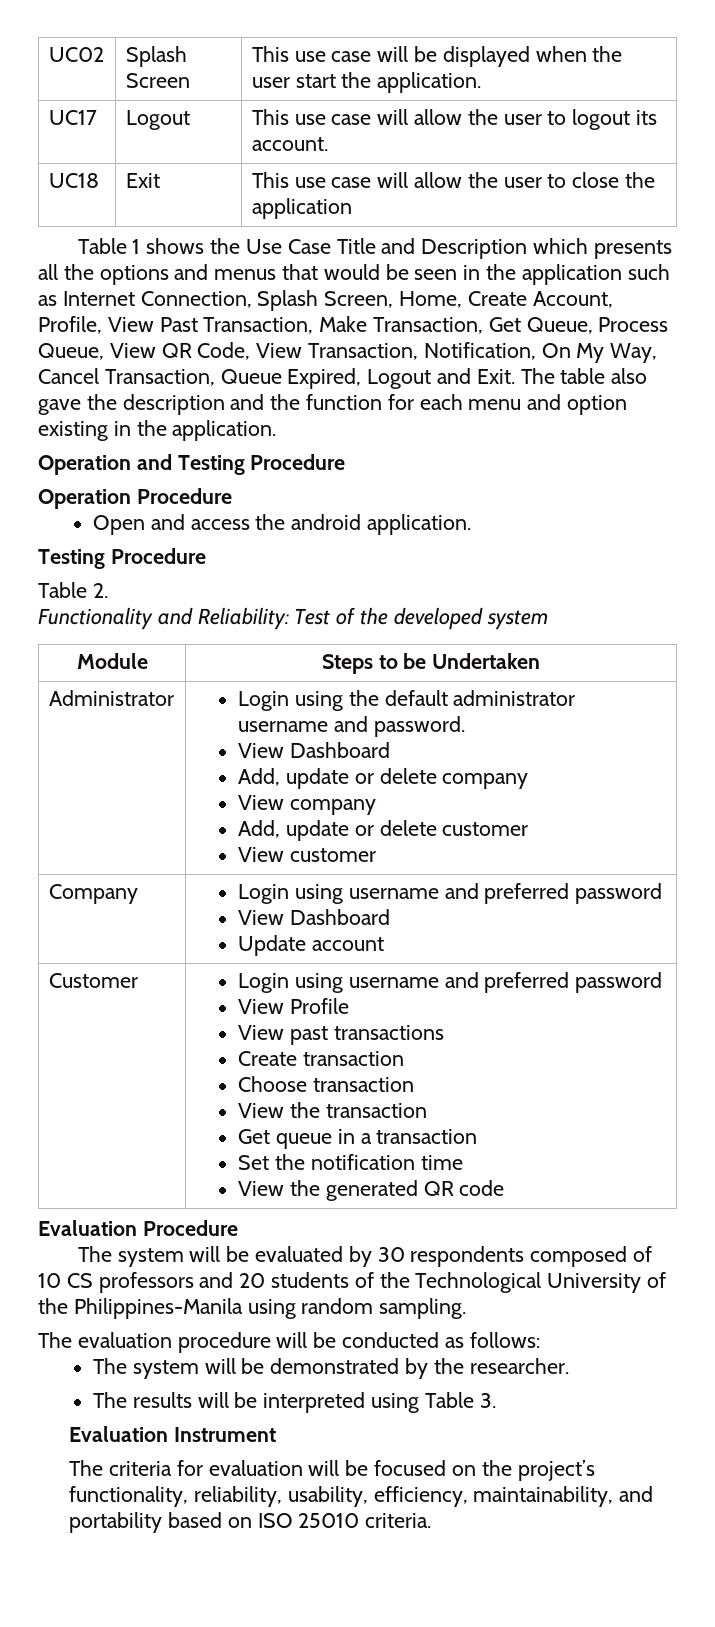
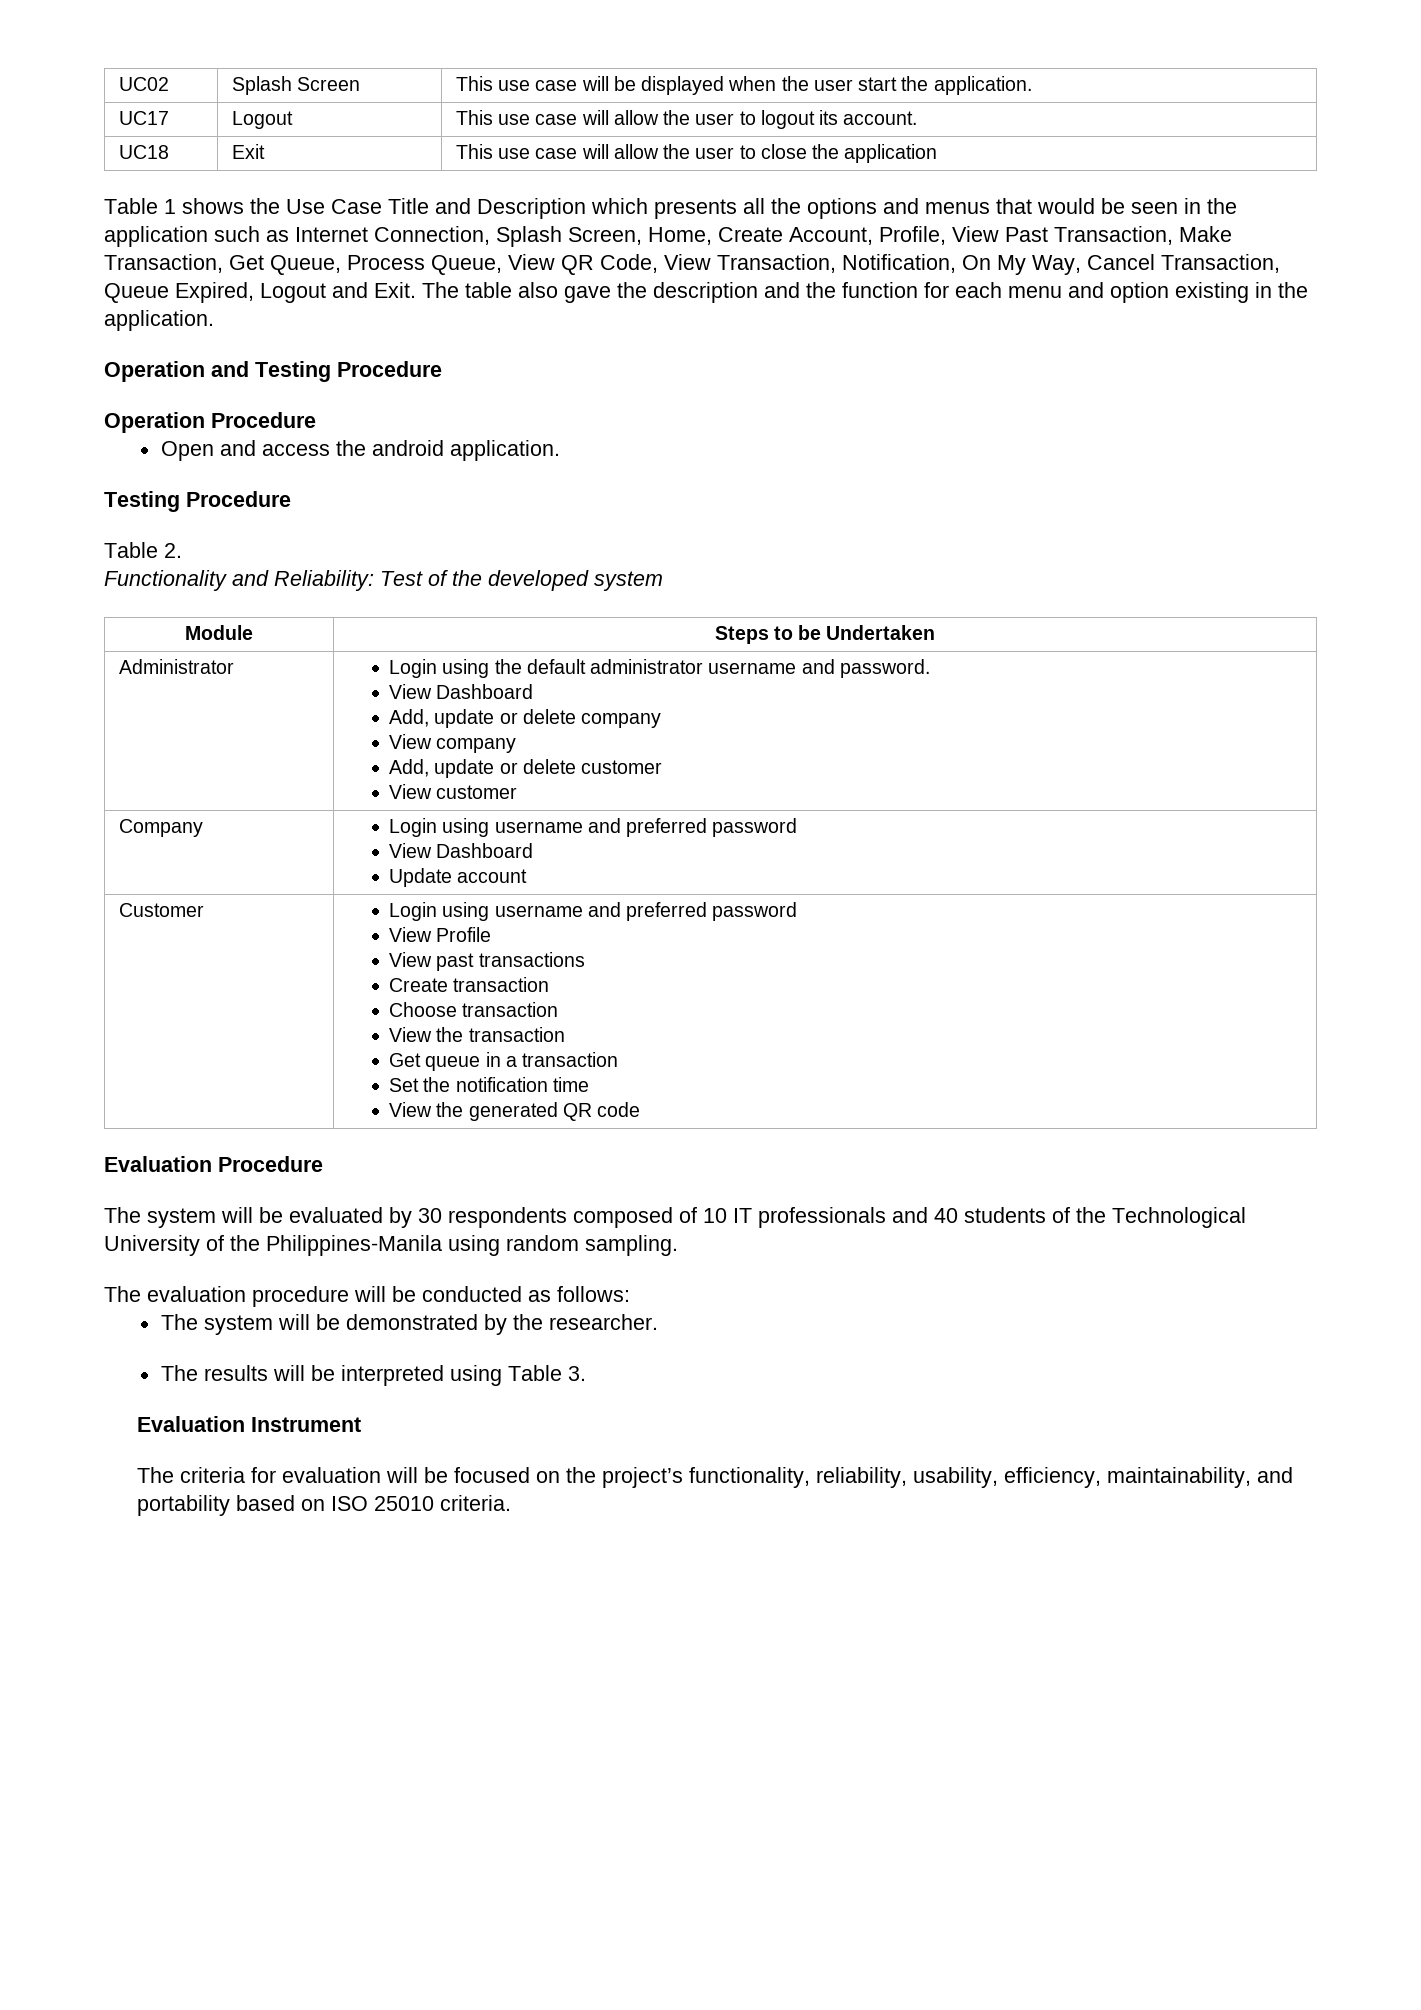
[66,1272,266,1293] CS professors and 20 -> [733,1207,958,1228] IT professionals and 40

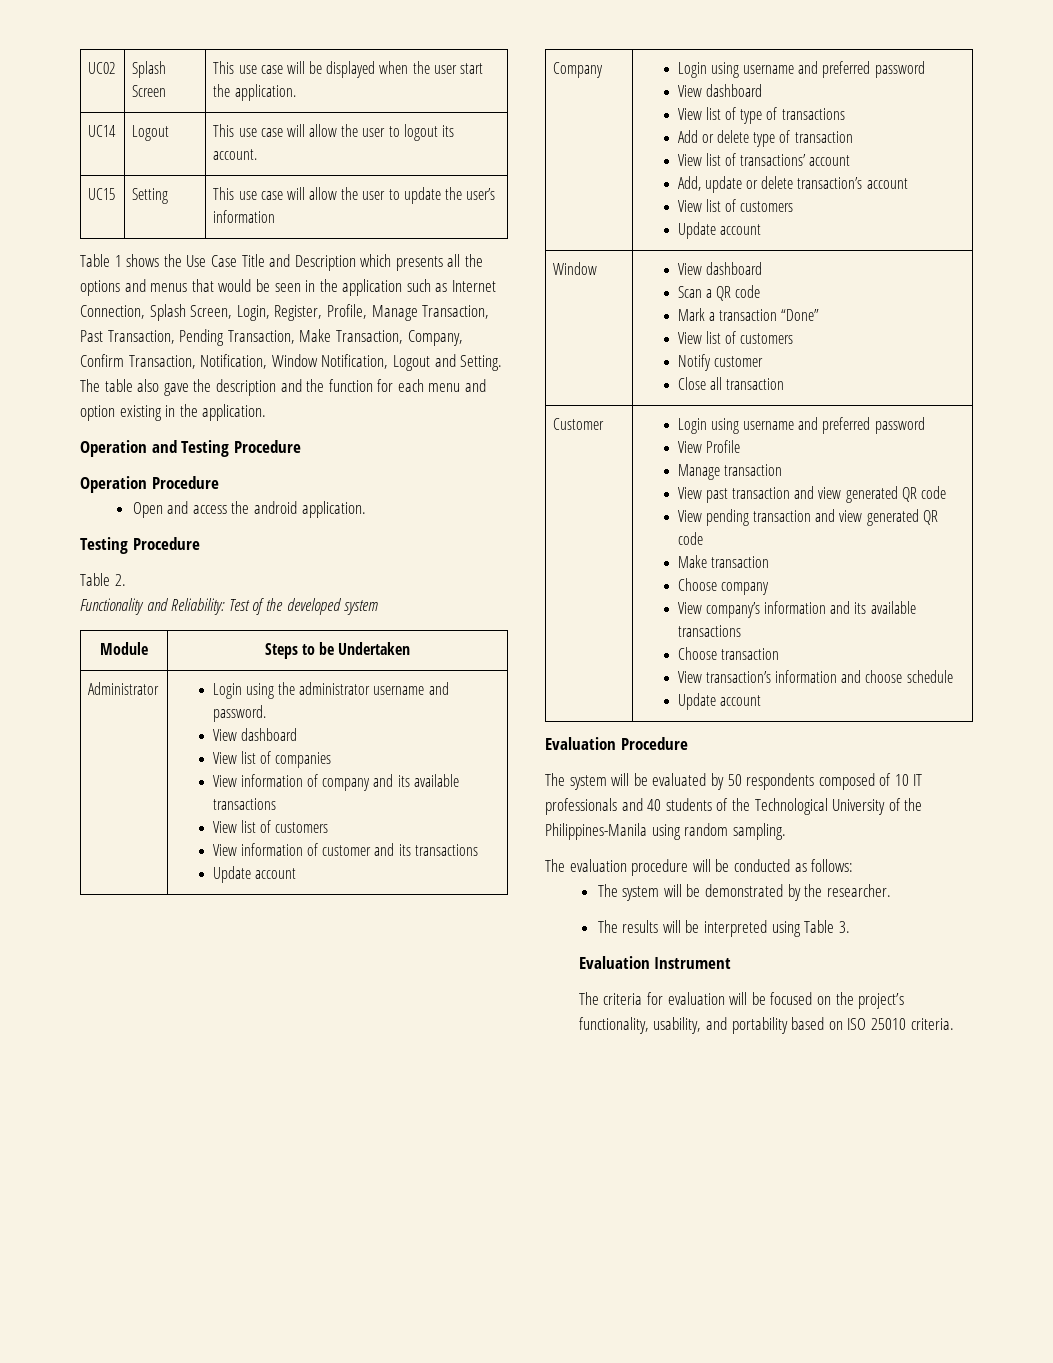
[118,111,169,125] UC17 -> [88,125,117,137] UC14
[118,145,169,159] [231,144,265,159] [455,144,938,163] UC18 | Exit | This use case will allow the user to close the application -> [88,188,116,200] [132,188,169,204] [213,187,496,204] [213,210,276,223] UC15 | Setting | This use case will allow the user to update the user’s information
[648,226,1232,245] [104,254,1280,275] [104,282,254,303] Home, Create Account, Profile, View Past Transaction, Make Transaction, Get Queue, Process Queue, View QR Code, View Transaction, Notification, On My Way, Cancel Transaction, Queue Expired, -> [236,304,490,321] [80,329,463,346] [80,354,389,369] Login, Register, Profile, Manage Transaction, Past Transaction, Pending Transaction, Make Transaction, Company, Confirm Transaction, Notification, Window Notification,
[374,282,416,298] Exit. -> [460,355,503,371] Setting.
[526,659,586,674] default -> (296, 688) none
[436,684,534,699] [389,709,662,728] [389,734,517,753] [389,759,663,778] [389,784,518,799] Dashboard // Add, update or delete company // View company // Add, update or delete customer // View customer -> [240,728,297,741] [212,751,332,768] [212,774,459,791] [212,798,276,810] [212,820,329,833] [212,843,478,856] [212,866,296,883] dashboard // View list of companies // View information of company and its available transactions // View list of customers // View information of customer and its transactions // Update account
[436,843,534,858] [389,868,528,887] Dashboard // Update account -> [705,84,762,97] [677,107,845,124] [677,130,853,147] [677,153,851,166] [677,176,908,193] [677,199,794,212] [677,222,761,239] [553,262,598,275] [677,262,762,275] [677,285,761,301] [677,308,820,321] [677,331,794,344] [677,354,763,371] [677,377,785,390] dashboard // View list of type of transactions // Add or delete type of transaction // View list of transactions’ account // Add, update or delete transaction’s account // View list of customers // Update account // Window | View dashboard // Scan a QR code // Mark a transaction “Done” // View list of customers // Notify customer // Close all transaction
(492, 934) none -> [677,464,782,480] // Manage transaction
[478,952,585,967] [389,977,550,992] transactions // Create transaction -> [732,486,947,503] [677,509,938,526] [677,532,703,545] [677,555,769,568] [677,578,769,595] [677,601,916,618] [677,625,741,637] transaction and view generated QR code // View pending transaction and view generated QR code // Make transaction // Choose company // View company’s information and its available transactions
[436,1027,565,1042] [389,1052,619,1071] [389,1077,589,1092] [389,1102,641,1121] the transaction // Get queue in a transaction // Set the notification time // View the generated QR code -> [705,670,953,683] [677,693,761,710] transaction’s information and choose schedule // Update account
[418,1208,442,1223] 30 -> [727,774,742,786] 50
[816,1467,1252,1488] reliability, usability, efficiency, maintainability, -> [653,1017,702,1034] usability,

